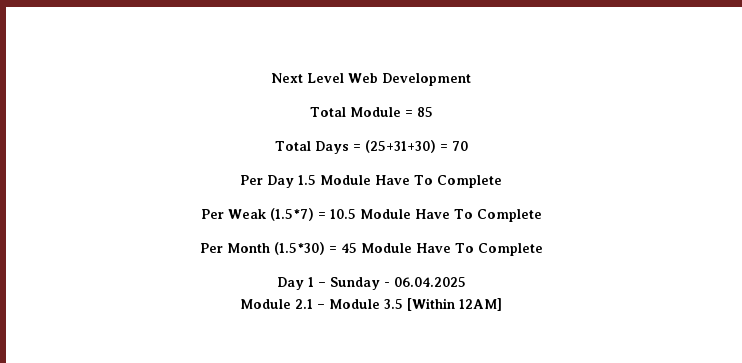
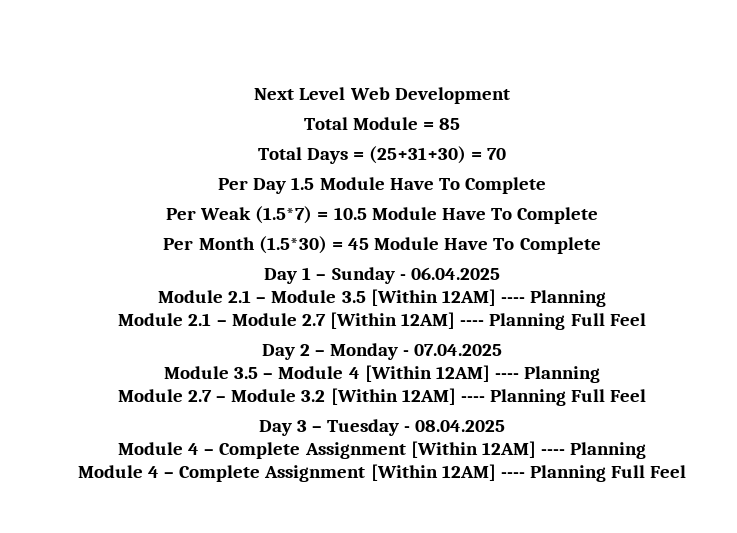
(502, 304) none -> [500,290,607,307] [118,312,646,330] [261,343,503,360] [163,365,601,383] [117,388,647,406] [258,419,506,436] [117,441,647,459] [77,464,687,482] ---- Planning // Module 2.1 – Module 2.7 [Within 12AM] ---- Planning Full Feel // Day 2 – Monday - 07.04.2025 // Module 3.5 – Module 4 [Within 12AM] ---- Planning // Module 2.7 – Module 3.2 [Within 12AM] ---- Planning Full Feel // Day 3 – Tuesday - 08.04.2025 // Module 4 – Complete Assignment [Within 12AM] ---- Planning // Module 4 – Complete Assignment [Within 12AM] ---- Planning Full Feel

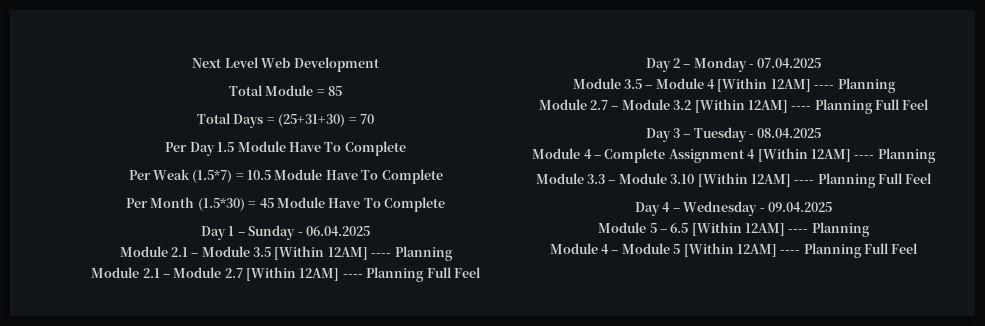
(406, 450) none -> [747,148,936,163] [535,173,933,188] [635,201,832,216] [598,222,689,233] 4 [Within 12AM] ---- Planning // Module 3.3 – Module 3.10 [Within 12AM] ---- Planning Full Feel // Day 4 – Wednesday - 09.04.2025 // Module 5 – 6.5
[179,465,366,482] Complete Assignment -> [621,243,681,254] Module 5

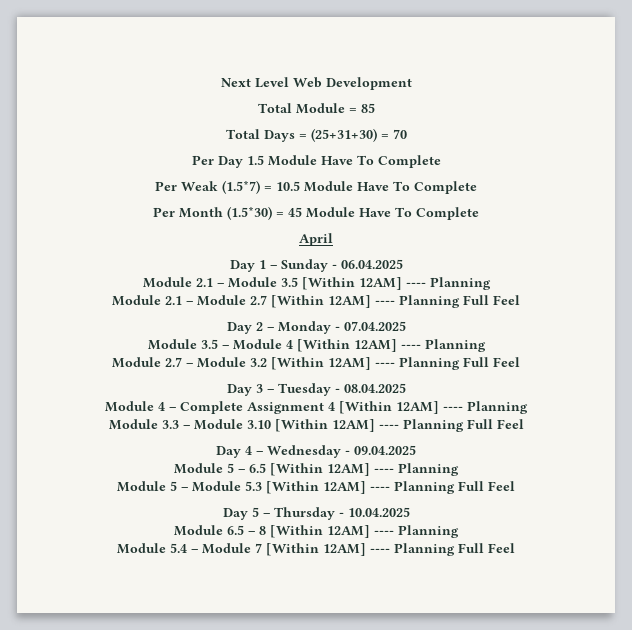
(445, 204) none -> [299,233,333,246] // April
[601,243,919,258] 4 – Module 5 [Within 12AM] ---- Planning Full Feel -> [170,481,515,494] [222,507,410,520] [174,525,459,538] [117,543,515,556] 5 – Module 5.3 [Within 12AM] ---- Planning Full Feel // Day 5 – Thursday - 10.04.2025 // Module 6.5 – 8 [Within 12AM] ---- Planning // Module 5.4 – Module 7 [Within 12AM] ---- Planning Full Feel

